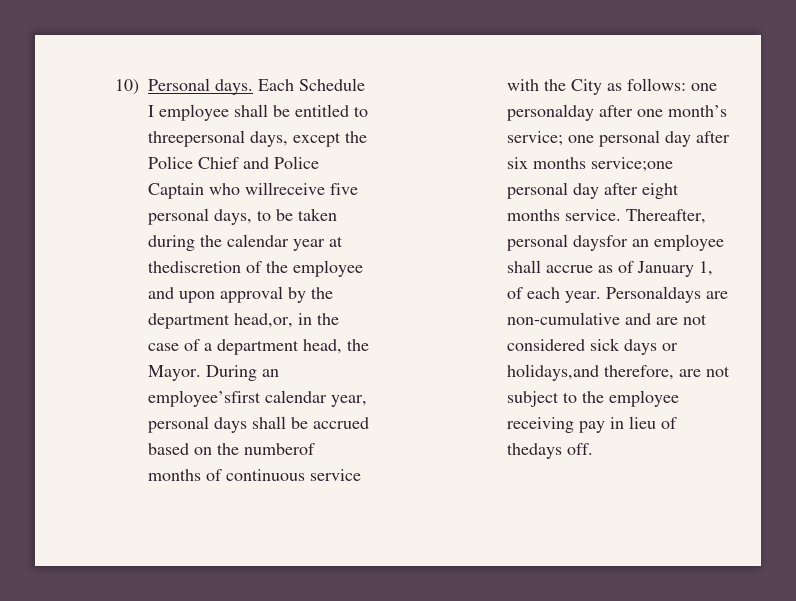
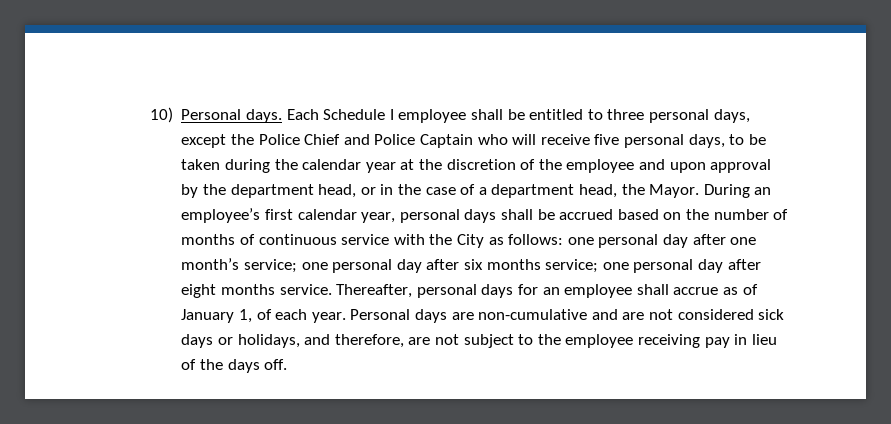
[148,130,246,147] threepersonal -> [607,109,709,123] three personal
[245,182,326,195] willreceive -> [512,134,590,145] will receive
[148,261,242,273] thediscretion -> [418,159,516,170] the discretion
[234,313,294,328] head,or, -> [318,184,376,198] head, or
[148,390,262,407] employee’sfirst -> [181,208,294,223] employee’s first
[244,443,316,455] numberof -> [713,209,789,220] number of
[507,104,595,121] personalday -> [598,234,688,248] personal day
[591,157,674,172] service;one -> [545,259,629,273] service; one
[573,235,629,251] daysfor -> [481,284,538,298] days for
[606,286,702,303] Personaldays -> [350,309,447,323] Personal days
[507,364,600,381] holidays,and -> [237,334,331,348] holidays, and
[507,443,563,459] thedays -> [200,359,260,373] the days

